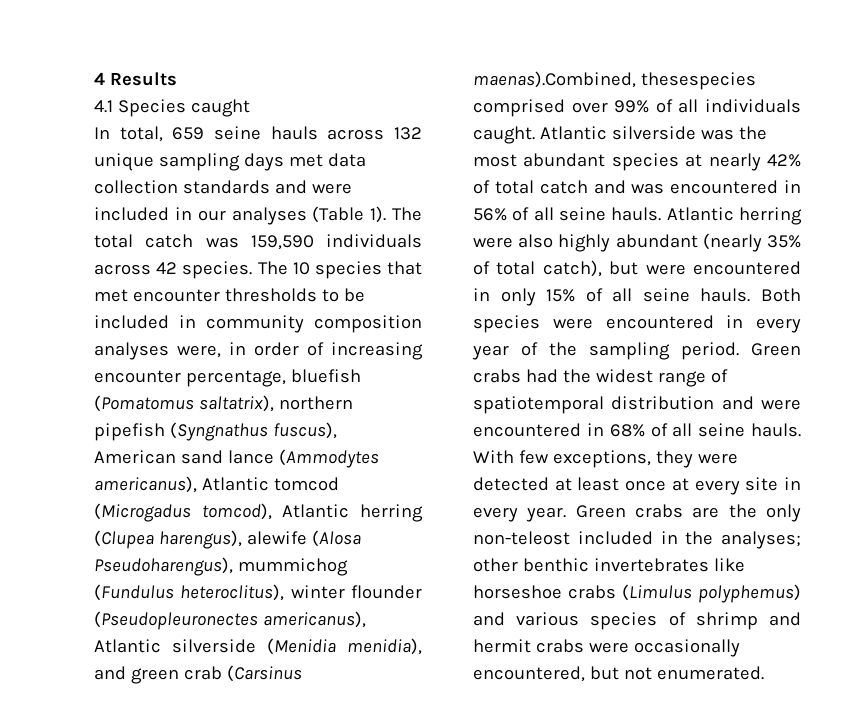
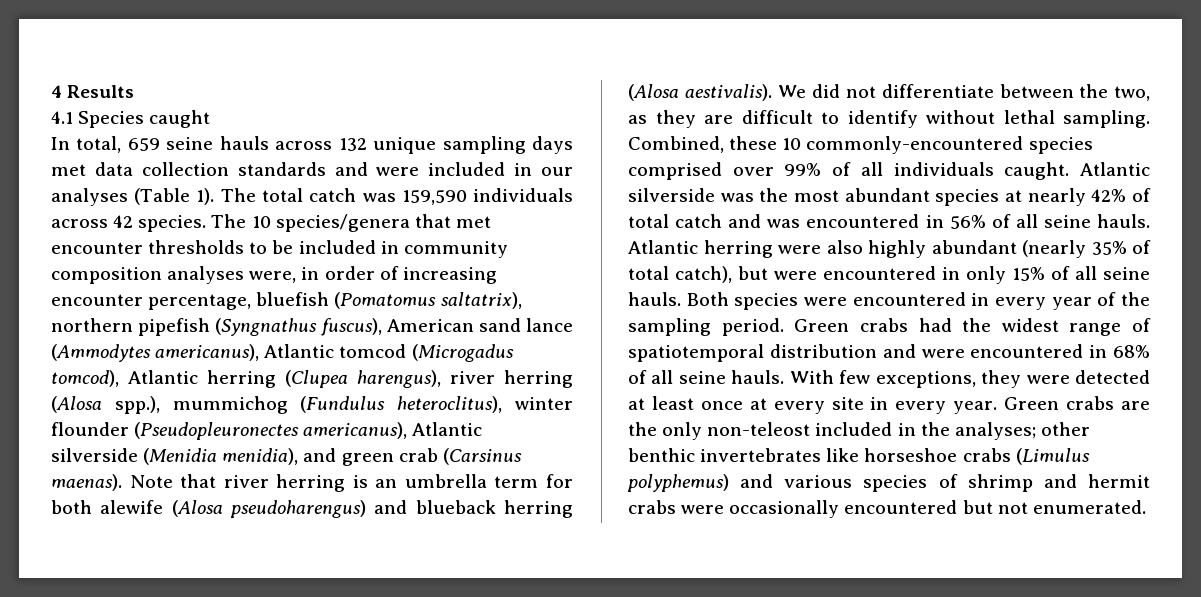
[314,261,382,279] species -> [275,214,410,232] species/genera
[246,530,361,547] [94,557,233,576] alewife (Alosa Pseudoharengus), -> [450,370,573,388] [51,396,160,414] river herring (Alosa spp.),
[473,71,756,90] maenas).Combined, thesespecies -> [51,474,573,492] [51,500,573,518] [628,84,1150,101] [628,110,1150,128] [628,136,1093,154] maenas). Note that river herring is an umbrella term for both alewife (Alosa pseudoharengus) and blueback herring (Alosa aestivalis). We did not differentiate between the two, as they are difficult to identify without lethal sampling. Combined, these 10 commonly-encountered species
[473,666,585,682] encountered, -> [844,500,958,514] encountered

